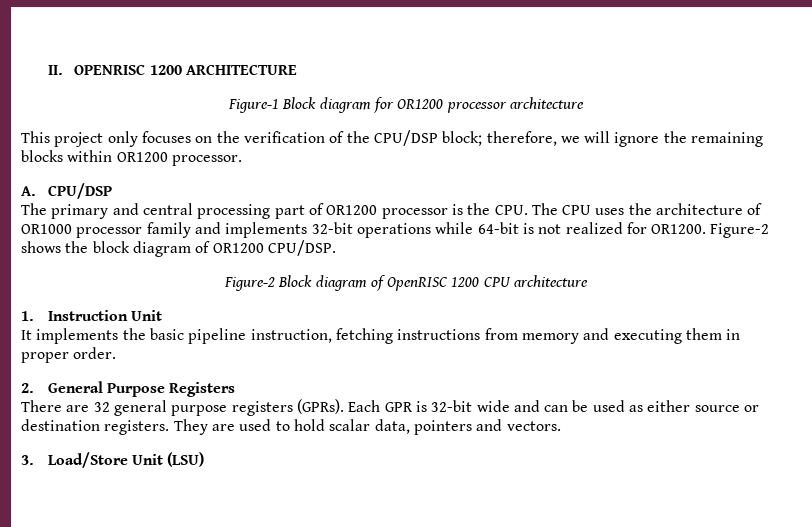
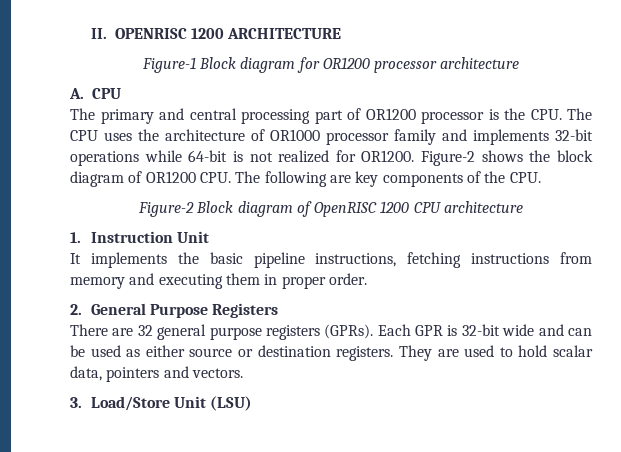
[21,130,764,147] [21,150,242,166] // This project only focuses on the verification of the CPU/DSP block; therefore, we will ignore the remaining blocks within OR1200 processor. -> (520, 63) none
[47,183,112,199] CPU/DSP -> [92,88,121,99] CPU
[267,240,336,256] CPU/DSP. -> [199,171,541,187] CPU. The following are key components of the CPU.
[250,329,332,343] instruction, -> [315,253,397,267] instructions,

